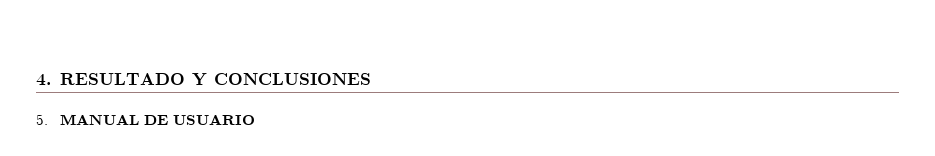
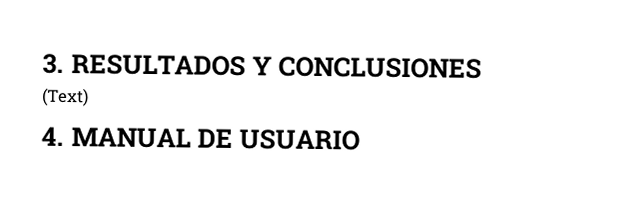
[36,73,185,86] 4. RESULTADO -> [42,53,247,77] 3. RESULTADOS
[36,114,48,125] 5. -> [42,87,89,107] [41,126,64,146] (Text) // 4.

